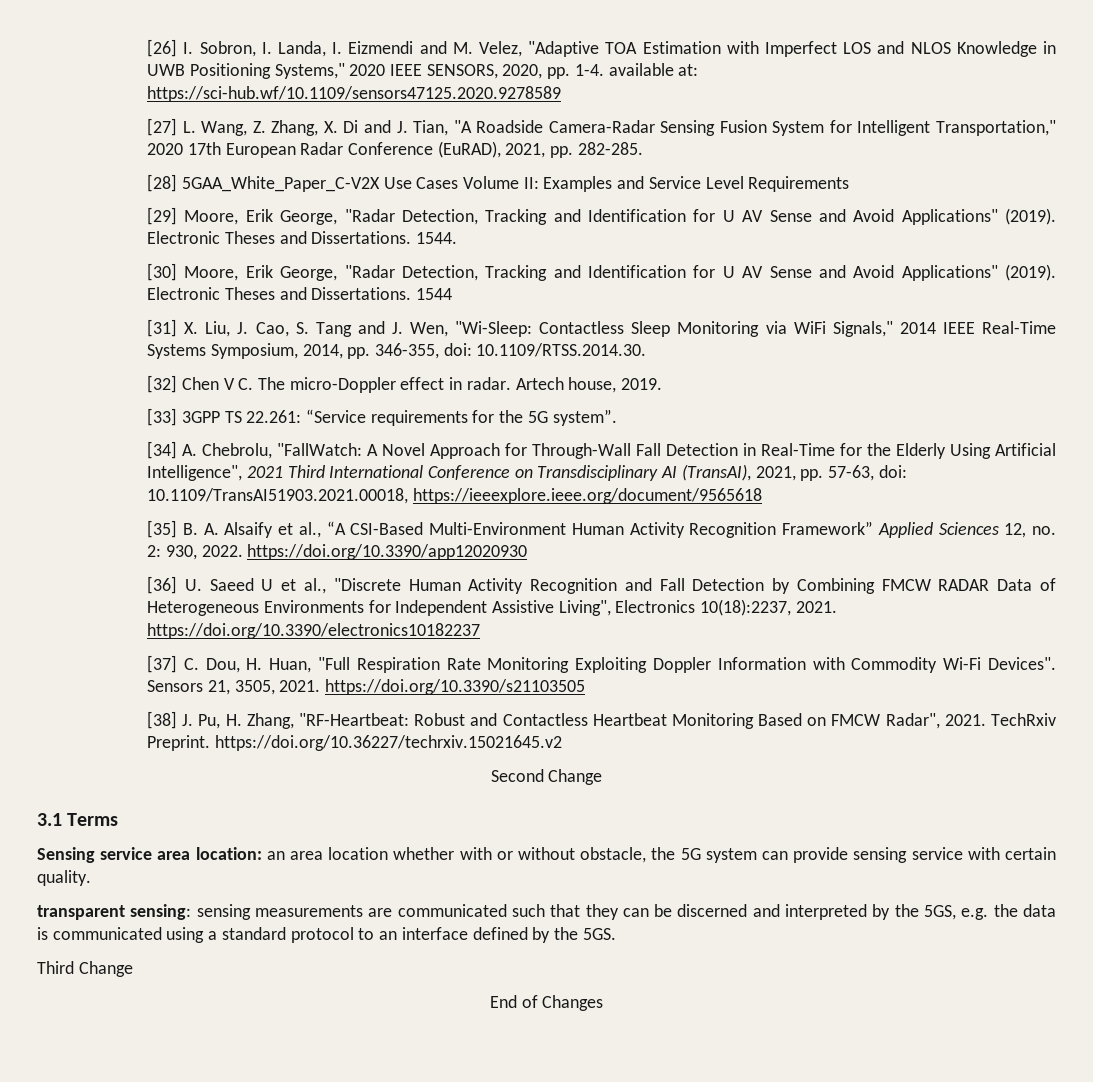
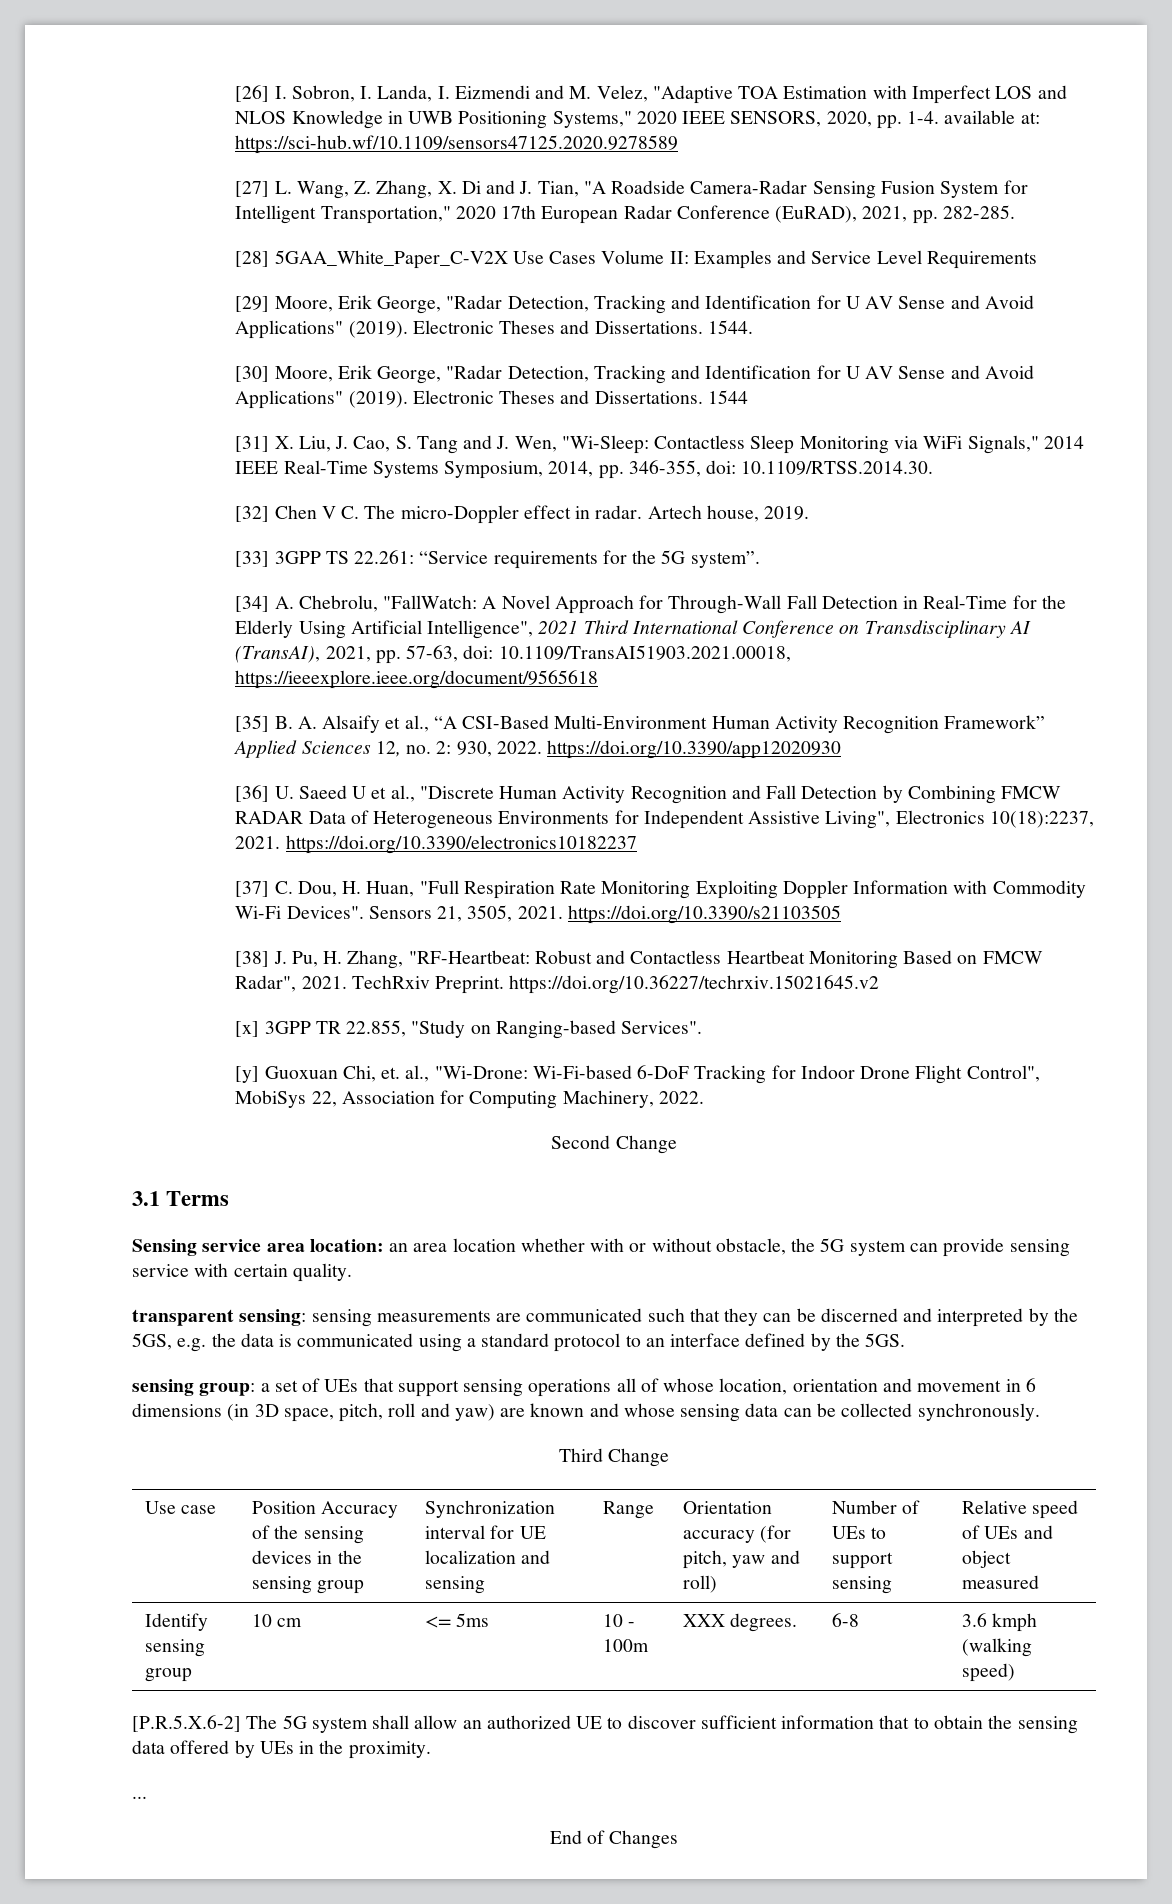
(562, 743) none -> [235,1020,703,1039] [235,1065,1040,1084] [235,1090,704,1109] // [x] 3GPP TR 22.855, "Study on Ranging-based Services". // [y] Guoxuan Chi, et. al., "Wi-Drone: Wi-Fi-based 6-DoF Tracking for Indoor Drone Flight Control", MobiSys 22, Association for Computing Machinery, 2022.
[37,961,133,977] Third Change -> [132,1378,1036,1397] [132,1403,1040,1422] [558,1448,670,1467] [144,1501,217,1514] [251,1501,399,1518] [251,1525,364,1544] [251,1550,362,1564] [251,1576,365,1594] [424,1500,555,1518] [424,1525,546,1539] [424,1550,551,1564] [424,1576,485,1594] [602,1501,654,1519] [682,1501,772,1514] [682,1525,792,1543] [682,1550,800,1569] [682,1575,717,1593] [831,1500,921,1514] [831,1526,887,1539] [831,1552,893,1569] [831,1576,892,1594] [961,1500,1079,1519] [961,1525,1053,1539] [961,1550,1011,1568] [961,1575,1039,1589] [144,1613,208,1631] [144,1639,205,1657] [144,1668,192,1682] [251,1614,303,1627] [424,1613,490,1628] [602,1614,636,1627] [602,1639,649,1652] [682,1613,798,1632] [831,1613,859,1627] [961,1613,1038,1632] [961,1638,1032,1657] [961,1663,1015,1682] [132,1715,1078,1734] [132,1740,431,1759] [132,1796,147,1799] sensing group: a set of UEs that support sensing operations all of whose location, orientation and movement in 6 dimensions (in 3D space, pitch, roll and yaw) are known and whose sensing data can be collected synchronously. // Third Change // Use case | Position Accuracy of the sensing devices in the sensing group | Synchronization interval for UE localization and sensing | Range | Orientation accuracy (for pitch, yaw and roll) | Number of UEs to support sensing | Relative speed of UEs and object measured // Identify sensing group | 10 cm | <= 5ms | 10 - 100m | XXX degrees. | 6-8 | 3.6 kmph (walking speed) // [P.R.5.X.6-2] The 5G system shall allow an authorized UE to discover sufficient information that to obtain the sensing data offered by UEs in the proximity. // ...

